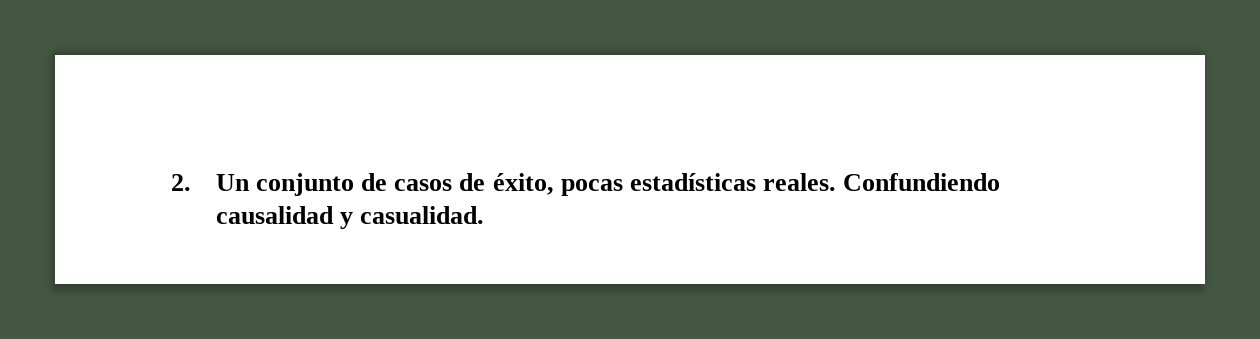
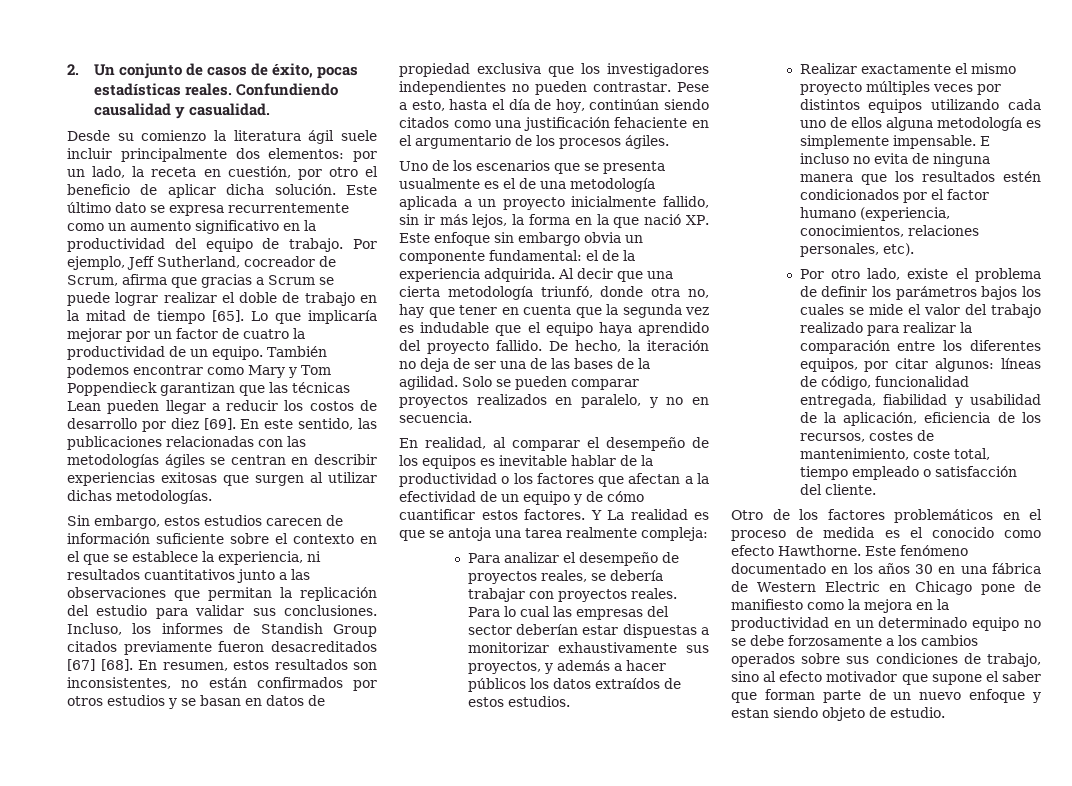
(485, 215) none -> [67,130,377,144] [67,148,377,162] [67,166,378,180] [67,184,377,198] [67,202,349,216] [67,220,316,234] [67,238,378,252] [67,256,336,270] [67,274,334,288] [67,292,377,306] [67,310,377,324] [67,328,305,342] [67,346,327,360] [67,364,331,378] [67,382,350,396] [67,400,377,414] [67,418,377,432] [67,436,306,450] [67,454,377,468] [67,472,377,486] [67,490,212,504] [67,515,343,529] [67,533,377,544] [67,551,321,565] [67,569,310,583] [67,587,377,601] [67,605,377,619] [67,623,377,637] [67,641,377,655] [67,659,377,671] [67,677,377,691] [67,695,325,709] [399,63,709,77] [399,81,709,95] [399,99,709,113] [399,117,709,131] [399,135,669,149] [399,160,665,174] [399,178,655,192] [399,196,709,210] [399,214,710,228] [399,232,643,246] [399,250,635,264] [399,268,673,282] [399,286,709,300] [399,304,709,318] [399,322,709,336] [399,340,709,354] [399,358,650,372] [399,376,639,390] [399,394,709,408] [399,412,472,423] [399,437,709,451] [399,455,653,469] [399,473,709,487] [399,491,644,505] [399,509,709,520] [399,527,708,541] [467,552,679,566] [467,570,663,584] [467,588,677,602] [467,606,669,620] [467,624,709,638] [467,642,709,653] [467,660,666,674] [467,678,681,692] [467,696,570,707] [799,63,1016,74] [799,81,1001,95] [799,99,1041,113] [799,117,1041,131] [799,135,990,149] [799,153,990,167] [799,171,1041,185] [799,189,989,203] [799,207,950,221] [799,225,979,237] [799,243,914,257] [799,268,1041,282] [799,286,1041,300] [799,304,1041,318] [799,322,972,336] [799,340,1041,354] [799,358,1041,372] [799,376,969,390] [799,394,1041,408] [799,412,1041,426] [799,430,934,442] [799,448,990,460] [799,466,1017,480] [799,484,876,495] [731,509,1042,523] [731,527,1041,541] [731,545,968,556] [731,563,1041,574] [731,581,1041,595] [731,599,949,613] [731,617,1041,631] [731,635,978,646] [731,653,1041,667] [731,671,1041,685] [731,689,1041,703] [731,707,945,721] // Desde su comienzo la literatura ágil suele incluir principalmente dos elementos: por un lado, la receta en cuestión, por otro el beneficio de aplicar dicha solución. Este último dato se expresa recurrentemente como un aumento significativo en la productividad del equipo de trabajo. Por ejemplo, Jeff Sutherland, cocreador de Scrum, afirma que gracias a Scrum se puede lograr realizar el doble de trabajo en la mitad de tiempo [65]. Lo que implicaría mejorar por un factor de cuatro la productividad de un equipo. También podemos encontrar como Mary y Tom Poppendieck garantizan que las técnicas Lean pueden llegar a reducir los costos de desarrollo por diez [69]. En este sentido, las publicaciones relacionadas con las metodologías ágiles se centran en describir experiencias exitosas que surgen al utilizar dichas metodologías. // Sin embargo, estos estudios carecen de información suficiente sobre el contexto en el que se establece la experiencia, ni resultados cuantitativos junto a las observaciones que permitan la replicación del estudio para validar sus conclusiones. Incluso, los informes de Standish Group citados previamente fueron desacreditados [67] [68]. En resumen, estos resultados son inconsistentes, no están confirmados por otros estudios y se basan en datos de propiedad exclusiva que los investigadores independientes no pueden contrastar. Pese a esto, hasta el día de hoy, continúan siendo citados como una justificación fehaciente en el argumentario de los procesos ágiles. // Uno de los escenarios que se presenta usualmente es el de una metodología aplicada a un proyecto inicialmente fallido, sin ir más lejos, la forma en la que nació XP. Este enfoque sin embargo obvia un componente fundamental: el de la experiencia adquirida. Al decir que una cierta metodología triunfó, donde otra no, hay que tener en cuenta que la segunda vez es indudable que el equipo haya aprendido del proyecto fallido. De hecho, la iteración no deja de ser una de las bases de la agilidad. Solo se pueden comparar proyectos realizados en paralelo, y no en secuencia. // En realidad, al comparar el desempeño de los equipos es inevitable hablar de la productividad o los factores que afectan a la efectividad de un equipo y de cómo cuantificar estos factores. Y La realidad es que se antoja una tarea realmente compleja: // Para analizar el desempeño de proyectos reales, se debería trabajar con proyectos reales. Para lo cual las empresas del sector deberían estar dispuestas a monitorizar exhaustivamente sus proyectos, y además a hacer públicos los datos extraídos de estos estudios. // Realizar exactamente el mismo proyecto múltiples veces por distintos equipos utilizando cada uno de ellos alguna metodología es simplemente impensable. E incluso no evita de ninguna manera que los resultados estén condicionados por el factor humano (experiencia, conocimientos, relaciones personales, etc). // Por otro lado, existe el problema de definir los parámetros bajos los cuales se mide el valor del trabajo realizado para realizar la comparación entre los diferentes equipos, por citar algunos: líneas de código, funcionalidad entregada, fiabilidad y usabilidad de la aplicación, eficiencia de los recursos, costes de mantenimiento, coste total, tiempo empleado o satisfacción del cliente. // Otro de los factores problemáticos en el proceso de medida es el conocido como efecto Hawthorne. Este fenómeno documentado en los años 30 en una fábrica de Western Electric en Chicago pone de manifiesto como la mejora en la productividad en un determinado equipo no se debe forzosamente a los cambios operados sobre sus condiciones de trabajo, sino al efecto motivador que supone el saber que forman parte de un nuevo enfoque y estan siendo objeto de estudio.

